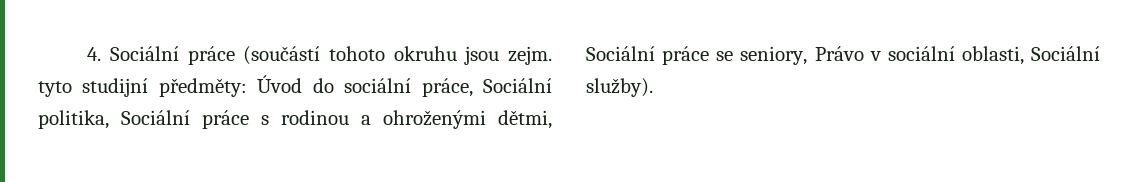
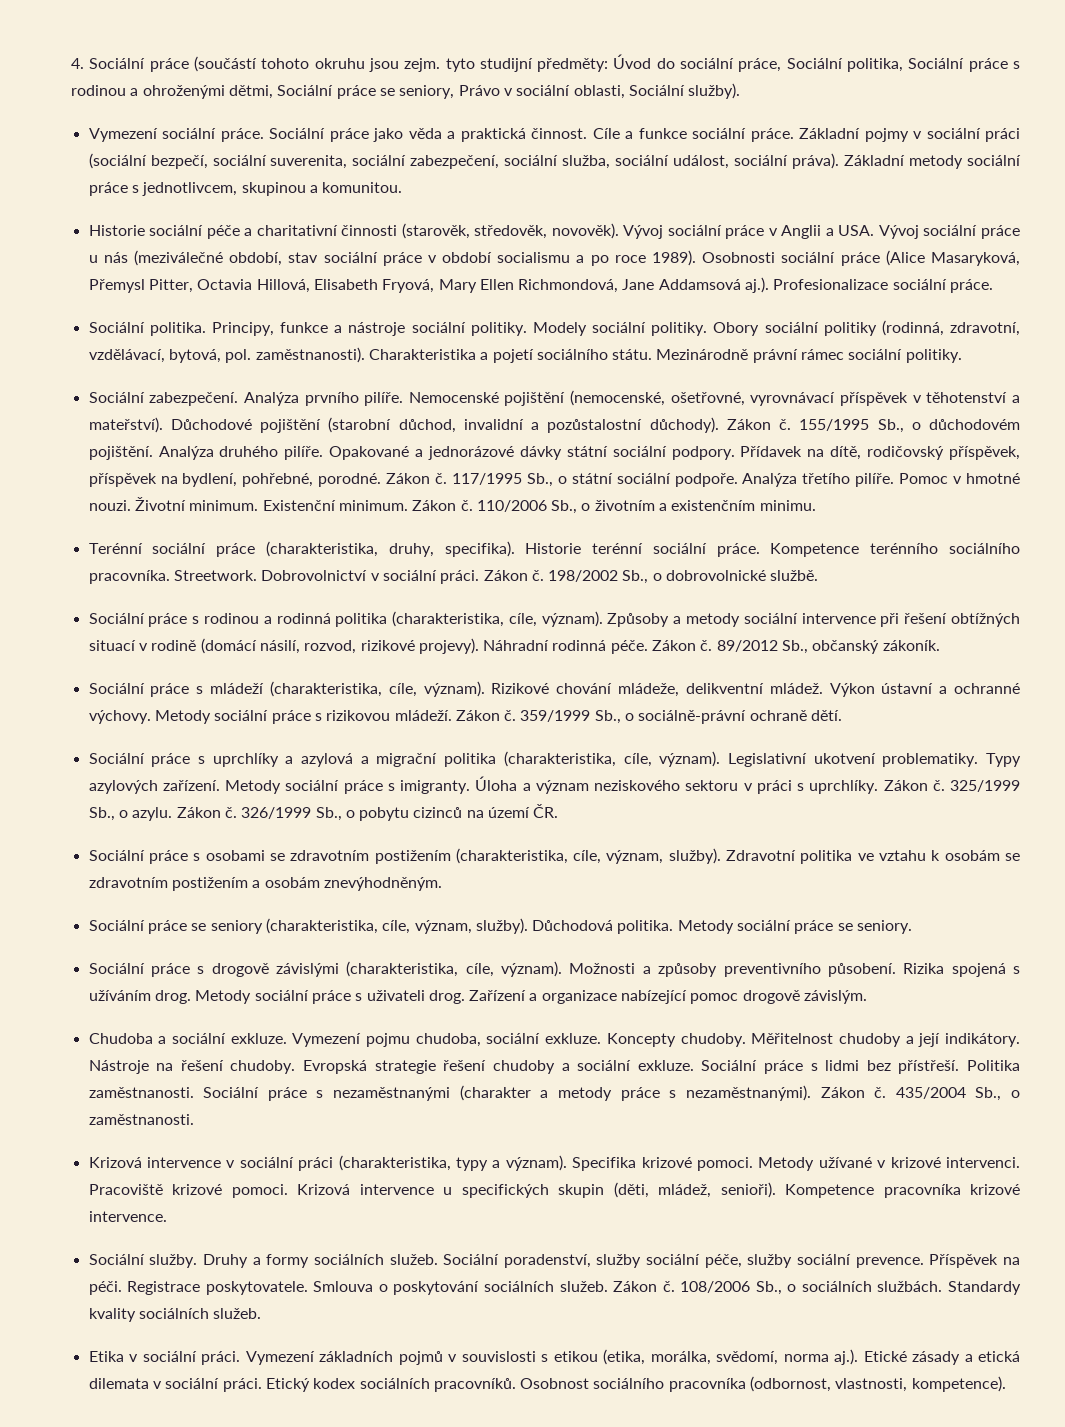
(653, 87) none -> [88,128,1020,142] [88,153,1021,169] [88,182,403,196] [88,223,1021,239] [88,250,1020,266] [88,277,994,293] [88,320,1020,336] [88,347,962,363] [88,390,1021,406] [88,417,1020,433] [88,446,1020,460] [88,473,1021,487] [88,497,816,514] [88,541,1020,557] [88,570,819,584] [88,611,1020,627] [88,638,940,654] [88,681,1021,697] [88,710,843,724] [88,751,1022,767] [88,776,1020,794] [88,804,559,821] [88,848,1021,864] [88,877,442,891] [88,918,913,934] [88,961,1021,977] [88,990,868,1004] [88,1033,1021,1047] [88,1060,1021,1074] [88,1085,1020,1101] [88,1114,194,1125] [88,1155,1020,1171] [88,1182,1020,1198] [88,1211,167,1222] [88,1254,1020,1268] [88,1281,1021,1295] [88,1308,262,1322] [88,1349,1020,1365] [88,1376,1006,1392] // Vymezení sociální práce. Sociální práce jako věda a praktická činnost. Cíle a funkce sociální práce. Základní pojmy v sociální práci (sociální bezpečí, sociální suverenita, sociální zabezpečení, sociální služba, sociální událost, sociální práva). Základní metody sociální práce s jednotlivcem, skupinou a komunitou. // Historie sociální péče a charitativní činnosti (starověk, středověk, novověk). Vývoj sociální práce v Anglii a USA. Vývoj sociální práce u nás (meziválečné období, stav sociální práce v období socialismu a po roce 1989). Osobnosti sociální práce (Alice Masaryková, Přemysl Pitter, Octavia Hillová, Elisabeth Fryová, Mary Ellen Richmondová, Jane Addamsová aj.). Profesionalizace sociální práce. // Sociální politika. Principy, funkce a nástroje sociální politiky. Modely sociální politiky. Obory sociální politiky (rodinná, zdravotní, vzdělávací, bytová, pol. zaměstnanosti). Charakteristika a pojetí sociálního státu. Mezinárodně právní rámec sociální politiky. // Sociální zabezpečení. Analýza prvního pilíře. Nemocenské pojištění (nemocenské, ošetřovné, vyrovnávací příspěvek v těhotenství a mateřství). Důchodové pojištění (starobní důchod, invalidní a pozůstalostní důchody). Zákon č. 155/1995 Sb., o důchodovém pojištění. Analýza druhého pilíře. Opakované a jednorázové dávky státní sociální podpory. Přídavek na dítě, rodičovský příspěvek, příspěvek na bydlení, pohřebné, porodné. Zákon č. 117/1995 Sb., o státní sociální podpoře. Analýza třetího pilíře. Pomoc v hmotné nouzi. Životní minimum. Existenční minimum. Zákon č. 110/2006 Sb., o životním a existenčním minimu. // Terénní sociální práce (charakteristika, druhy, specifika). Historie terénní sociální práce. Kompetence terénního sociálního pracovníka. Streetwork. Dobrovolnictví v sociální práci. Zákon č. 198/2002 Sb., o dobrovolnické službě. // Sociální práce s rodinou a rodinná politika (charakteristika, cíle, význam). Způsoby a metody sociální intervence při řešení obtížných situací v rodině (domácí násilí, rozvod, rizikové projevy). Náhradní rodinná péče. Zákon č. 89/2012 Sb., občanský zákoník. // Sociální práce s mládeží (charakteristika, cíle, význam). Rizikové chování mládeže, delikventní mládež. Výkon ústavní a ochranné výchovy. Metody sociální práce s rizikovou mládeží. Zákon č. 359/1999 Sb., o sociálně-právní ochraně dětí. // Sociální práce s uprchlíky a azylová a migrační politika (charakteristika, cíle, význam). Legislativní ukotvení problematiky. Typy azylových zařízení. Metody sociální práce s imigranty. Úloha a význam neziskového sektoru v práci s uprchlíky. Zákon č. 325/1999 Sb., o azylu. Zákon č. 326/1999 Sb., o pobytu cizinců na území ČR. // Sociální práce s osobami se zdravotním postižením (charakteristika, cíle, význam, služby). Zdravotní politika ve vztahu k osobám se zdravotním postižením a osobám znevýhodněným. // Sociální práce se seniory (charakteristika, cíle, význam, služby). Důchodová politika. Metody sociální práce se seniory. // Sociální práce s drogově závislými (charakteristika, cíle, význam). Možnosti a způsoby preventivního působení. Rizika spojená s užíváním drog. Metody sociální práce s uživateli drog. Zařízení a organizace nabízející pomoc drogově závislým. // Chudoba a sociální exkluze. Vymezení pojmu chudoba, sociální exkluze. Koncepty chudoby. Měřitelnost chudoby a její indikátory. Nástroje na řešení chudoby. Evropská strategie řešení chudoby a sociální exkluze. Sociální práce s lidmi bez přístřeší. Politika zaměstnanosti. Sociální práce s nezaměstnanými (charakter a metody práce s nezaměstnanými). Zákon č. 435/2004 Sb., o zaměstnanosti. // Krizová intervence v sociální práci (charakteristika, typy a význam). Specifika krizové pomoci. Metody užívané v krizové intervenci. Pracoviště krizové pomoci. Krizová intervence u specifických skupin (děti, mládež, senioři). Kompetence pracovníka krizové intervence. // Sociální služby. Druhy a formy sociálních služeb. Sociální poradenství, služby sociální péče, služby sociální prevence. Příspěvek na péči. Registrace poskytovatele. Smlouva o poskytování sociálních služeb. Zákon č. 108/2006 Sb., o sociálních službách. Standardy kvality sociálních služeb. // Etika v sociální práci. Vymezení základních pojmů v souvislosti s etikou (etika, morálka, svědomí, norma aj.). Etické zásady a etická dilemata v sociální práci. Etický kodex sociálních pracovníků. Osobnost sociálního pracovníka (odbornost, vlastnosti, kompetence).

